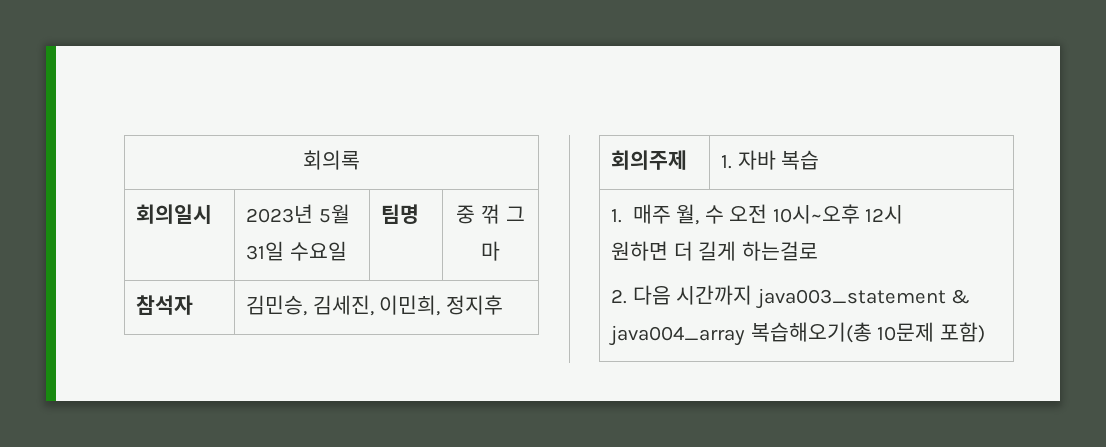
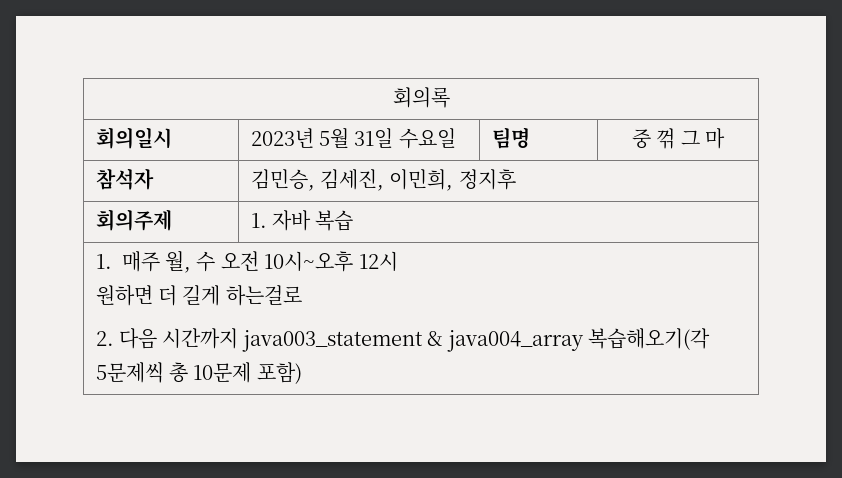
[750,322,872,343] 복습해오기(총 -> [588,328,711,350] [95,362,189,383] 복습해오기(각 5문제씩 총

